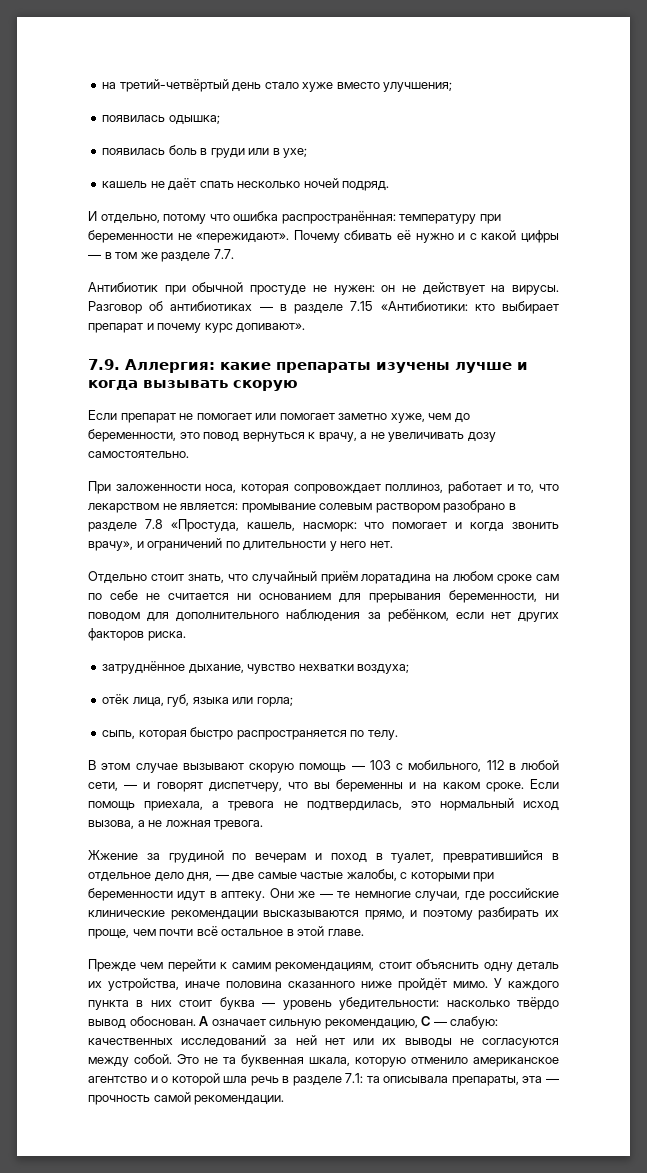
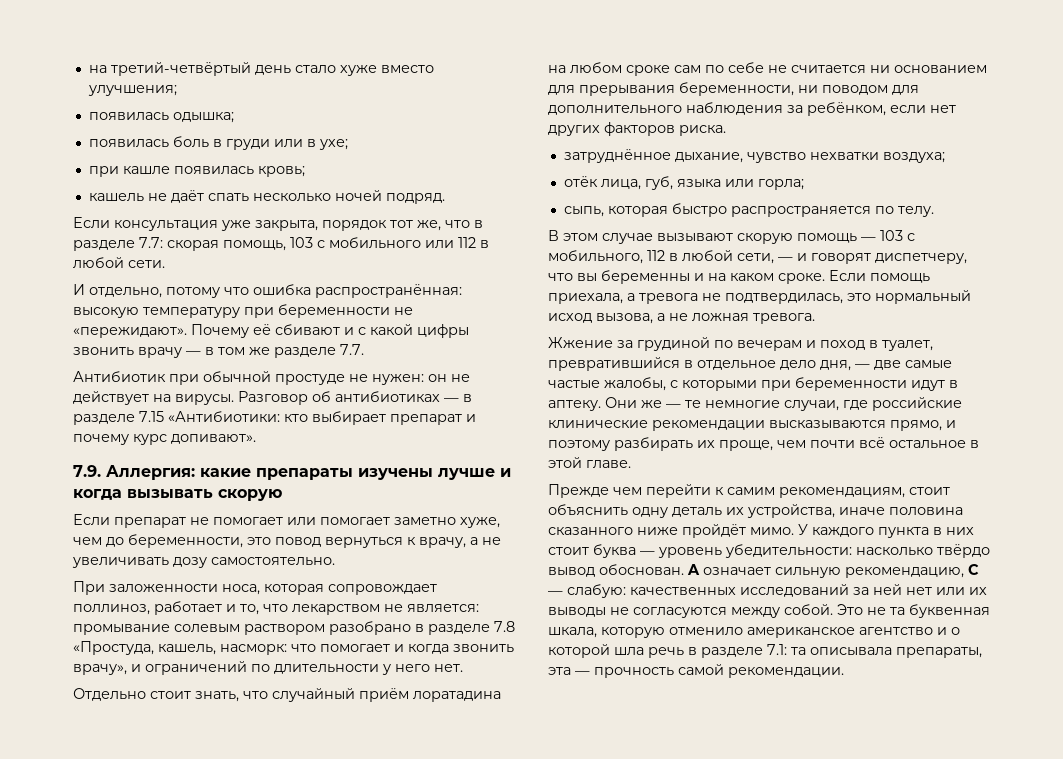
(308, 153) none -> [88,166,305,177] // при кашле появилась кровь;
(390, 186) none -> [73,217,483,231] [73,237,489,251] [73,257,165,268] // Если консультация уже закрыта, порядок тот же, что в разделе 7.7: скорая помощь, 103 с мобильного или 112 в любой сети.
(396, 217) none -> [73,307,139,318] высокую
[344,230,454,243] сбивать её нужно -> [253,324,340,335] её сбивают
(560, 236) none -> [73,347,182,358] звонить врачу

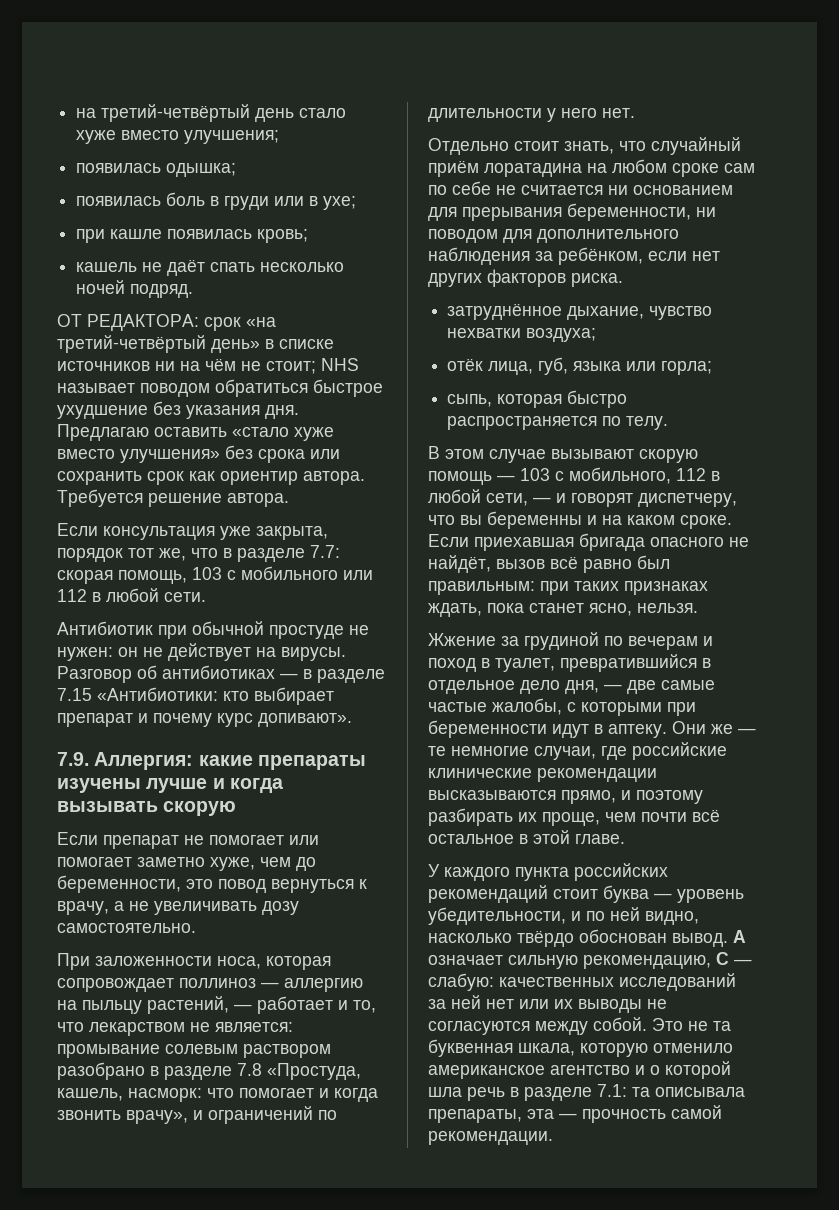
(445, 198) none -> [57,314,276,331] [57,335,334,353] [57,358,359,374] [57,379,383,397] [57,401,299,419] [57,424,334,441] [57,445,340,463] [57,471,365,485] [57,489,289,507] // ОТ РЕДАКТОРА: срок «на третий-четвёртый день» в списке источников ни на чём не стоит; NHS называет поводом обратиться быстрое ухудшение без указания дня. Предлагаю оставить «стало хуже вместо улучшения» без срока или сохранить срок как ориентир автора. Требуется решение автора.
[73,284,462,298] [73,304,413,318] [73,324,469,338] [73,344,364,358] // И отдельно, потому что ошибка распространённая: высокую температуру при беременности не «пережидают». Почему её сбивают и с какой цифры звонить врачу — в том же разделе 7.7. -> (206, 597) none
[73,604,150,615] поллиноз, -> [179,978,363,992] [57,996,252,1014] поллиноз — аллергию на пыльцу растений, —
[870,273,930,283] [548,290,971,304] [548,313,815,324] помощь приехала, а тревога не подтвердилась, это нормальный исход вызова, а не ложная тревога. -> [474,533,749,551] [428,555,670,573] [428,581,708,595] [428,603,698,617] приехавшая бригада опасного не найдёт, вызов всё равно был правильным: при таких признаках ждать, пока станет ясно, нельзя.
[548,484,950,498] [548,504,963,518] [548,524,794,538] Прежде чем перейти к самим рекомендациям, стоит объяснить одну деталь их устройства, иначе половина сказанного ниже пройдёт мимо. -> (625, 839) none
[933,527,974,535] в них -> [574,863,668,881] [428,885,548,903] российских рекомендаций
[725,544,990,558] [548,564,684,577] убедительности: насколько твёрдо вывод обоснован. -> [428,907,699,925] [428,929,728,947] убедительности, и по ней видно, насколько твёрдо обоснован вывод.

